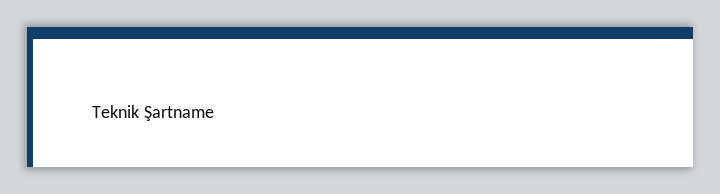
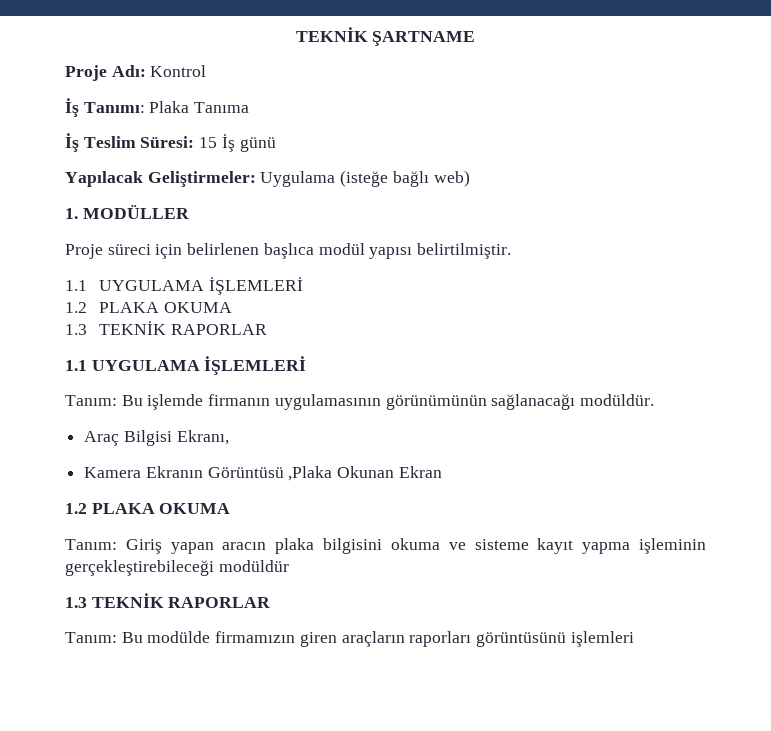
[92,105,214,121] Teknik Şartname -> [295,27,476,46] [65,65,207,81] [65,98,250,117] [65,133,276,152] [65,170,470,187] [65,205,189,219] [65,243,512,259] [65,277,304,295] [65,302,233,313] [65,321,268,335] [65,356,307,375] [65,394,655,410] [84,430,229,446] [84,466,442,481] [65,503,231,514] [65,538,706,554] [65,560,289,576] [65,593,271,608] [65,631,634,647] TEKNİK ŞARTNAME // Proje Adı: Kontrol // İş Tanımı: Plaka Tanıma // İş Teslim Süresi: 15 İş günü // Yapılacak Geliştirmeler: Uygulama (isteğe bağlı web) // 1. MODÜLLER // Proje süreci için belirlenen başlıca modül yapısı belirtilmiştir. // 1.1 UYGULAMA İŞLEMLERİ // 1.2 PLAKA OKUMA // 1.3 TEKNİK RAPORLAR // 1.1 UYGULAMA İŞLEMLERİ // Tanım: Bu işlemde firmanın uygulamasının görünümünün sağlanacağı modüldür. // Araç Bilgisi Ekranı, // Kamera Ekranın Görüntüsü ,Plaka Okunan Ekran // 1.2 PLAKA OKUMA // Tanım: Giriş yapan aracın plaka bilgisini okuma ve sisteme kayıt yapma işleminin gerçekleştirebileceği modüldür // 1.3 TEKNİK RAPORLAR // Tanım: Bu modülde firmamızın giren araçların raporları görüntüsünü işlemleri

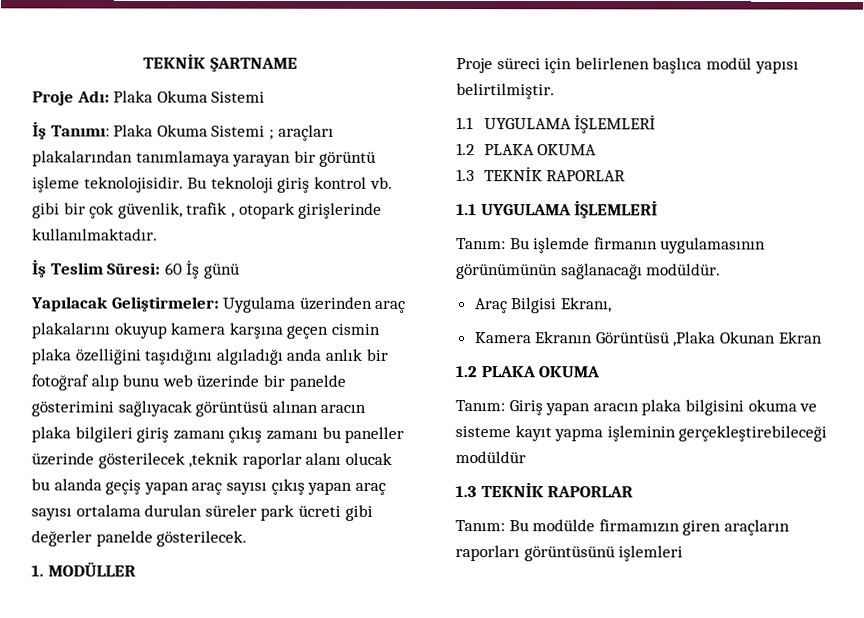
[150,65,207,77] Kontrol -> [113,90,266,103] Plaka Okuma Sistemi
[194,102,250,113] Tanıma -> [156,124,334,141] [32,150,377,167] [32,176,393,193] [32,202,383,219] [32,228,158,241] Okuma Sistemi ; araçları plakalarından tanımlamaya yarayan bir görüntü işleme teknolojisidir. Bu teknoloji giriş kontrol vb. gibi bir çok güvenlik, trafik , otopark girişlerinde kullanılmaktadır.
[199,137,218,148] 15 -> [164,262,183,275] 60
[340,170,470,187] (isteğe bağlı web) -> [298,296,407,313] [31,322,380,339] [31,348,388,365] [31,374,346,391] [31,400,367,417] [31,426,405,443] [31,452,392,469] [31,478,386,495] [31,504,373,521] [31,530,248,547] üzerinden araç plakalarını okuyup kamera karşına geçen cismin plaka özelliğini taşıdığını algıladığı anda anlık bir fotoğraf alıp bunu web üzerinde bir panelde gösterimini sağlıyacak görüntüsü alınan aracın plaka bilgileri giriş zamanı çıkış zamanı bu paneller üzerinde gösterilecek ,teknik raporlar alanı olucak bu alanda geçiş yapan araç sayısı çıkış yapan araç sayısı ortalama durulan süreler park ücreti gibi değerler panelde gösterilecek.

